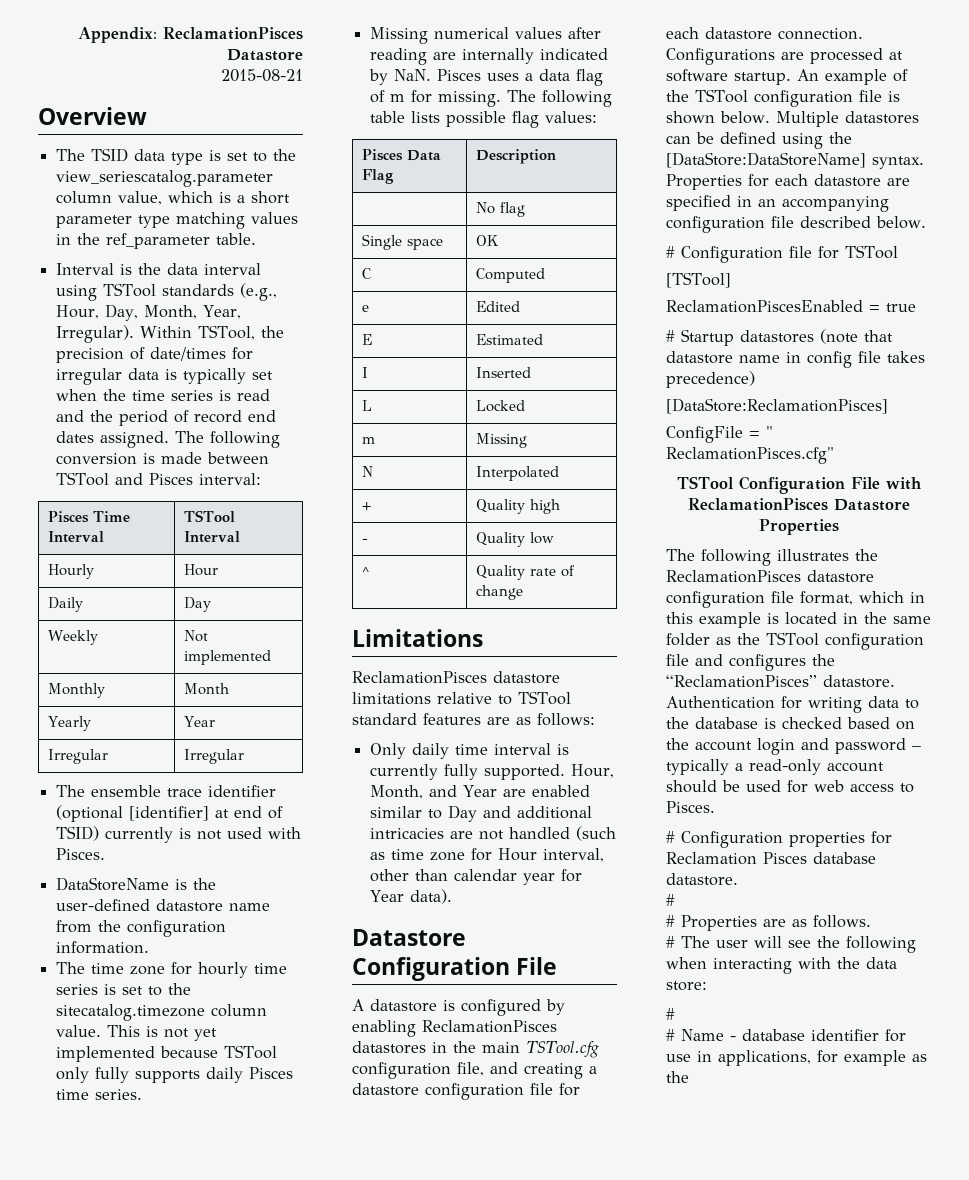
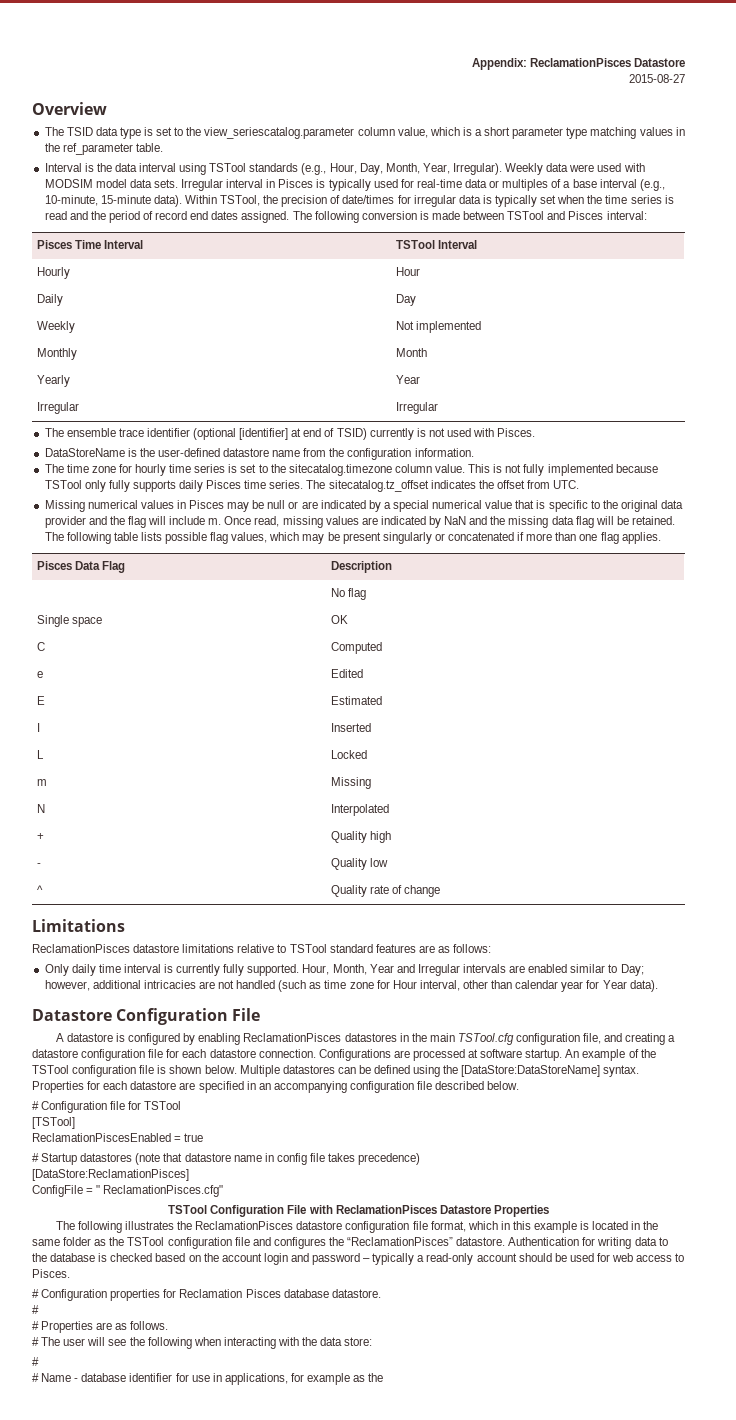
[221,69,303,82] 2015-08-21 -> [629,74,685,83] 2015-08-27
(135, 334) none -> [505,163,645,175] [44,179,665,191] [44,195,182,207] Weekly data were used with MODSIM model data sets. Irregular interval in Pisces is typically used for real-time data or multiples of a base interval (e.g., 10-minute, 15-minute data).
[194,1028,218,1041] yet -> [523,464,545,476] fully
[370,27,602,44] [370,48,609,65] [369,69,604,86] [370,90,502,107] // Missing numerical values after reading are internally indicated by NaN. Pisces uses a data flag of m for missing. -> [306,480,580,492] [44,500,683,512] [44,516,675,528] The sitecatalog.tz_offset indicates the offset from UTC. // Missing numerical values in Pisces may be null or are indicated by a special numerical value that is specific to the original data provider and the flag will include m. Once read, missing values are indicated by NaN and the missing data flag will be retained.
[545,111,598,123] values: -> [231,532,661,544] values, which may be present singularly or concatenated if more than one flag applies.
[429,785,498,797] and Year -> [369,964,507,976] Year and Irregular intervals
[448,805,512,822] Day and -> [620,964,644,976] [44,980,90,991] Day; however,

